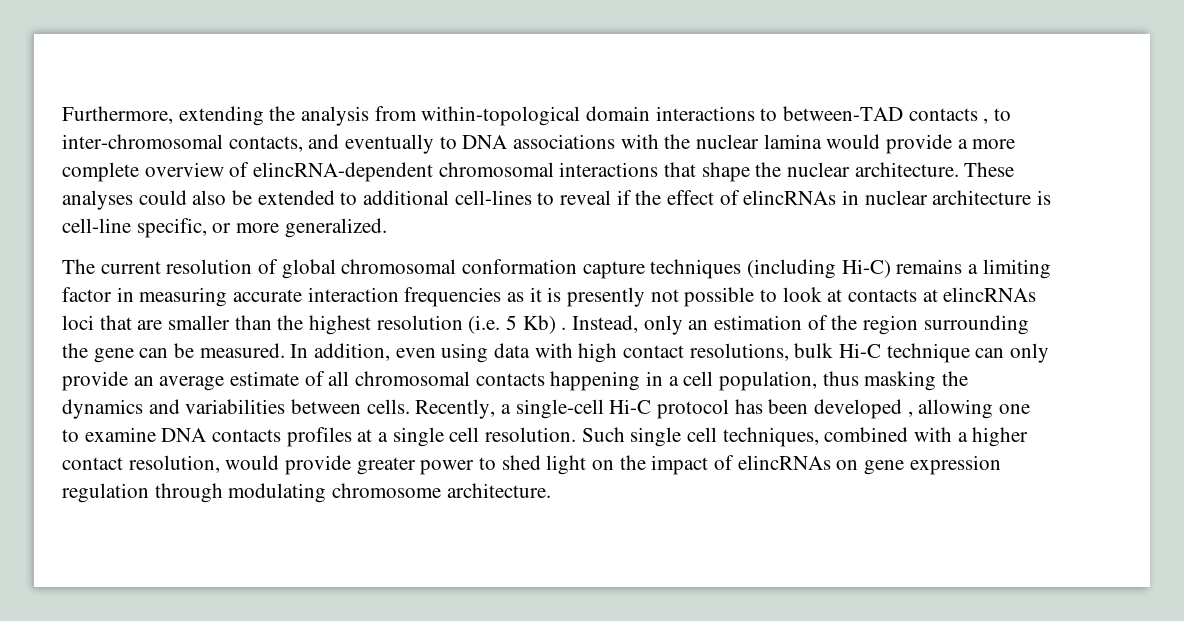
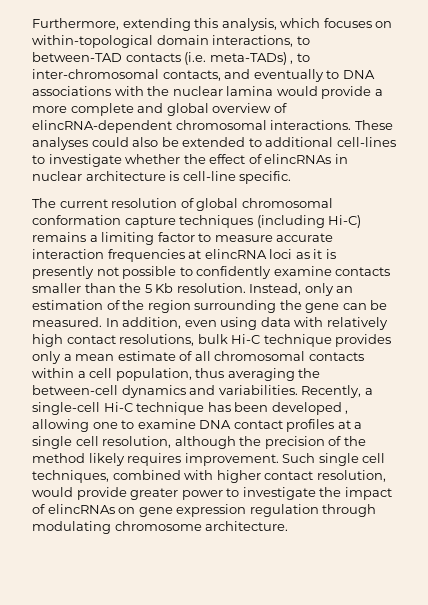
[269,106,417,126] the analysis from -> [194,18,393,31] this analysis, which focuses on
[655,106,755,121] interactions -> [212,35,294,47] interactions,
(978, 114) none -> [184,52,287,65] (i.e. meta-TADs)
(139, 172) none -> [137,103,209,116] and global
[559,162,959,182] interactions that shape the nuclear architecture. -> [270,120,352,130] interactions.
[560,190,632,205] reveal if -> [48,154,181,167] investigate whether
[136,218,387,238] specific, or more generalized. -> [239,171,292,184] specific.
[116,287,228,307] in measuring -> [198,233,273,242] to measure
(502, 297) none -> [188,249,293,259] at elincRNA loci
[782,287,1037,302] [62,315,567,335] look at contacts at elincRNAs loci that are smaller than the highest resolution (i.e. 5 Kb) . -> [196,266,391,279] [32,283,246,293] confidently examine contacts smaller than the 5 Kb resolution.
(573, 350) none -> [326,317,388,330] relatively
[975,343,1050,363] [62,371,225,391] can only provide an average -> [335,334,392,347] [32,351,115,364] provides only a mean
[550,371,664,391] happening in -> [32,368,74,378] within
[864,371,969,391] [62,399,410,419] masking the dynamics and variabilities between cells. -> [227,368,321,381] [32,385,298,398] averaging the between-cell dynamics and variabilities.
[657,399,730,419] protocol -> [136,402,205,415] technique
[212,429,282,442] contacts -> [233,420,283,429] contact
[485,427,577,442] resolution. -> [102,436,366,449] [32,453,279,466] resolution, although the precision of the method likely requires improvement.
[957,432,968,442] a -> (214, 475) none
[501,455,615,475] shed light on -> [242,487,316,500] investigate

